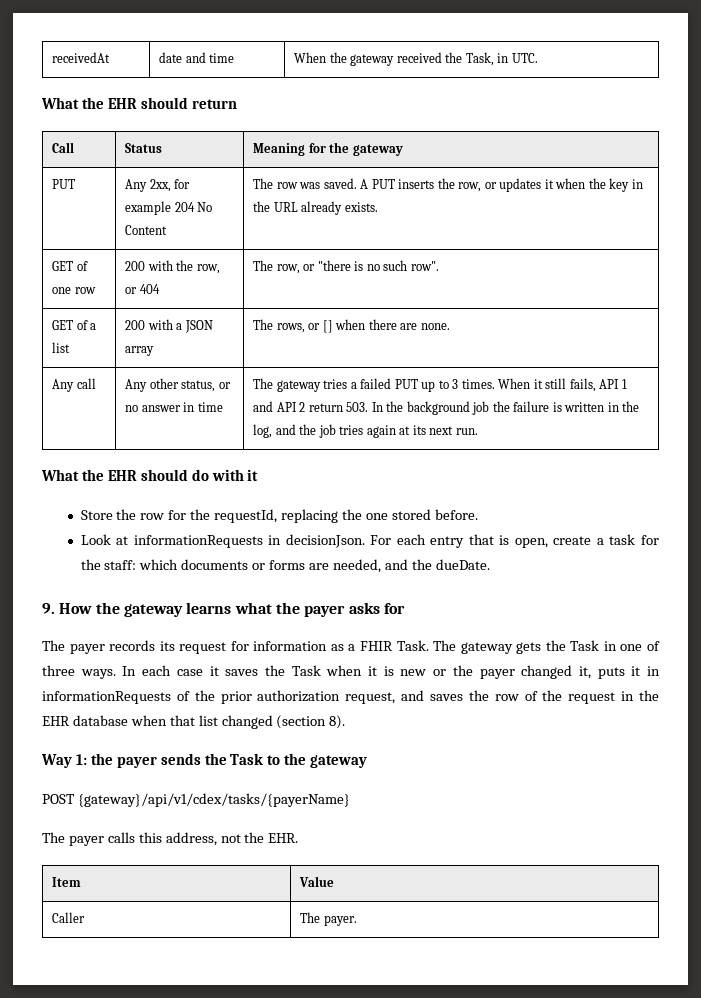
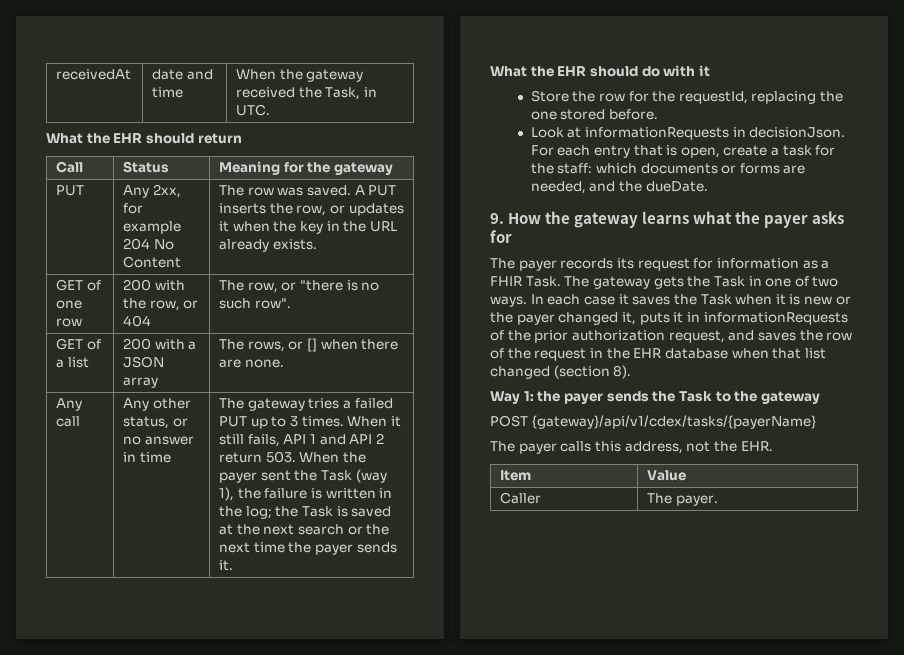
[371,401,490,415] In the background job -> [299,452,367,463] [219,469,387,483] [219,487,235,501] When the payer sent the Task (way 1),
[253,424,478,438] log, and the job tries again at its next run. -> [245,506,392,519] [219,524,390,535] [219,542,397,555] [219,560,234,571] log; the Task is saved at the next search or the next time the payer sends it.
[42,665,75,676] three -> [812,276,839,287] two

